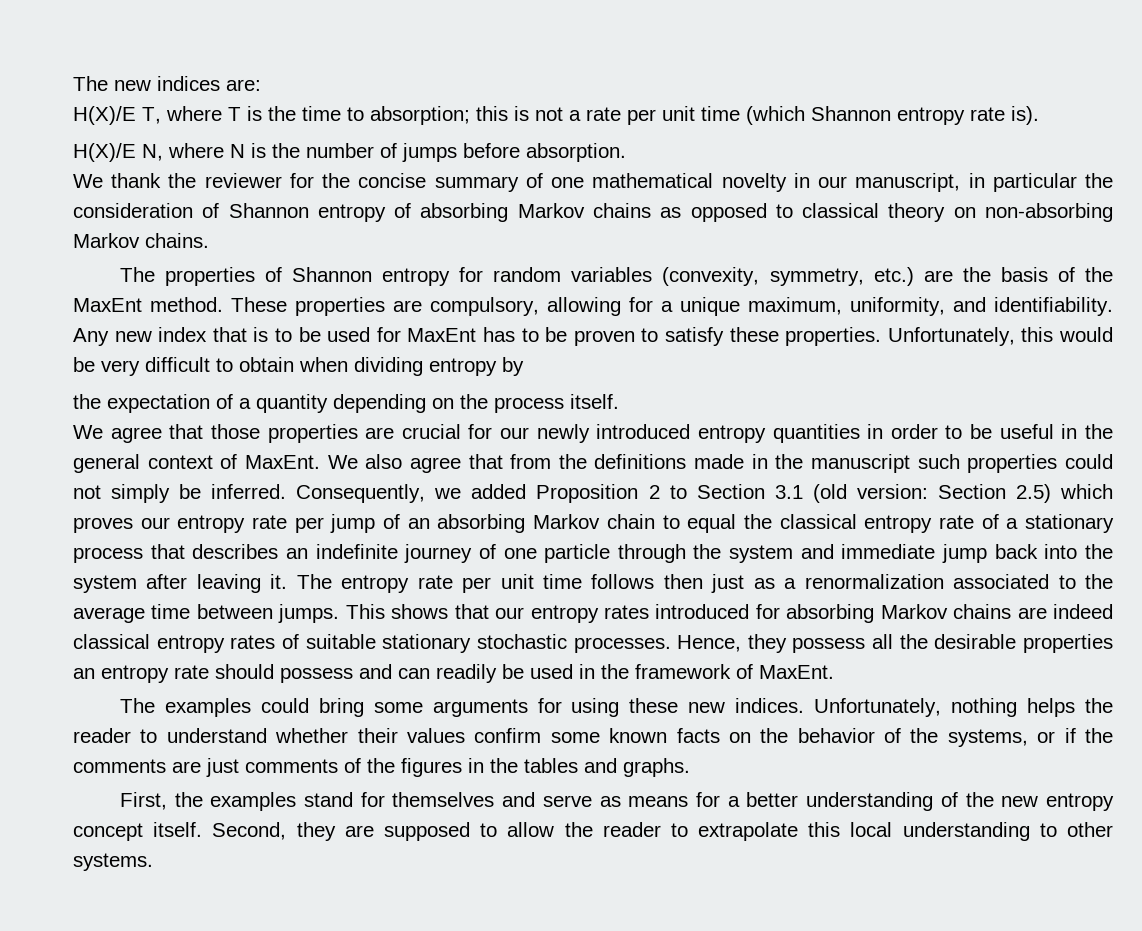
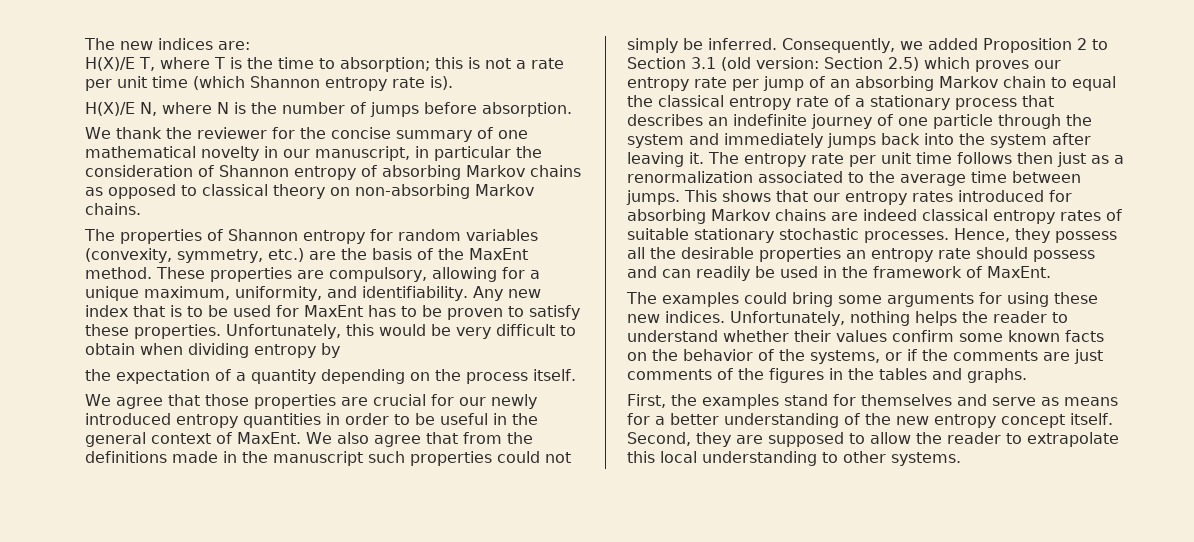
[841,544,988,563] immediate jump -> [724,133,876,148] immediately jumps

